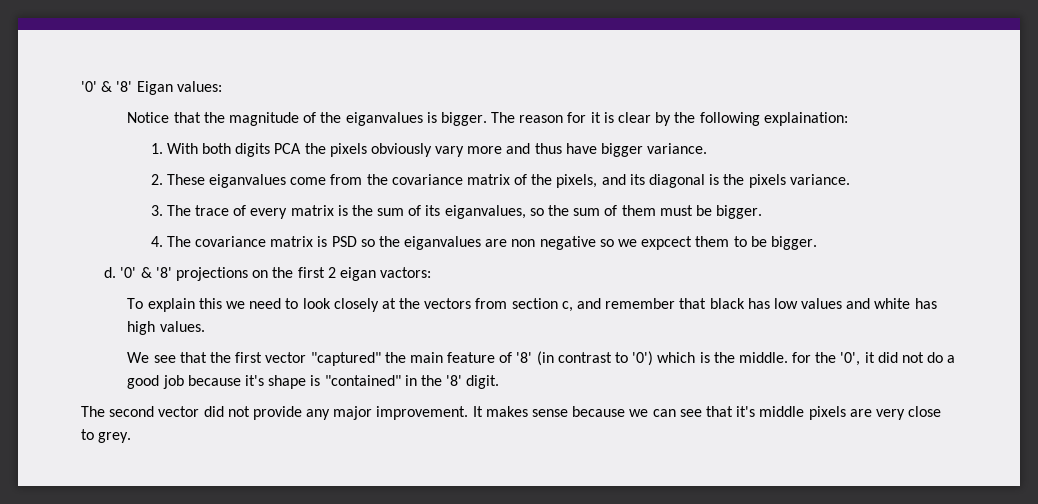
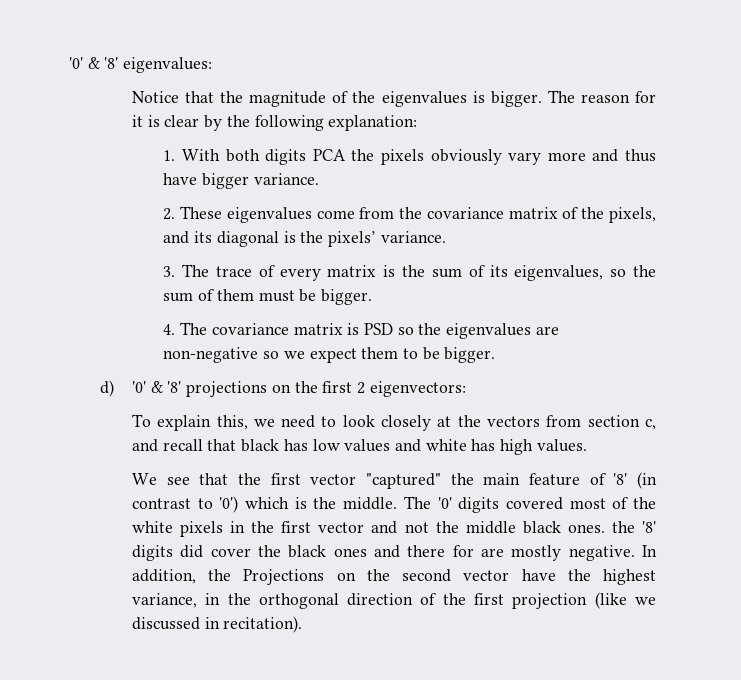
[81,81,222,95] '0' & '8' Eigan values: -> [69,57,213,73] '0' & '8' eigenvalues:
[345,112,423,126] eiganvalues -> [381,91,467,107] eigenvalues
[763,112,848,126] explaination: -> [328,115,418,131] explanation:
[208,174,286,188] eiganvalues -> [226,207,312,223] eigenvalues
[748,174,786,188] pixels -> [328,231,377,247] pixels’
[444,205,526,219] eiganvalues, -> [514,265,604,281] eigenvalues,
[404,236,596,250] eiganvalues are non negative -> [446,323,559,339] [163,347,259,363] eigenvalues are non-negative
[641,236,693,250] expcect -> [309,348,357,363] expect
[104,267,117,278] d. -> [100,380,115,397] d)
[339,267,432,281] eigan vactors: -> [369,381,466,397] eigenvectors:
[198,298,222,309] this -> [216,415,248,430] this,
[605,298,676,309] remember -> [162,439,203,451] recall
[792,352,956,366] [127,375,500,389] [81,406,942,420] [81,429,132,443] for the '0', it did not do a good job because it's shape is "contained" in the '8' digit. // The second vector did not provide any major improvement. It makes sense because we can see that it's middle pixels are very close to grey. -> [403,496,656,513] [131,521,657,537] [131,545,658,561] [131,569,656,585] [131,592,656,609] [131,616,303,633] The '0' digits covered most of the white pixels in the first vector and not the middle black ones. the '8' digits did cover the black ones and there for are mostly negative. In addition, the Projections on the second vector have the highest variance, in the orthogonal direction of the first projection (like we discussed in recitation).

